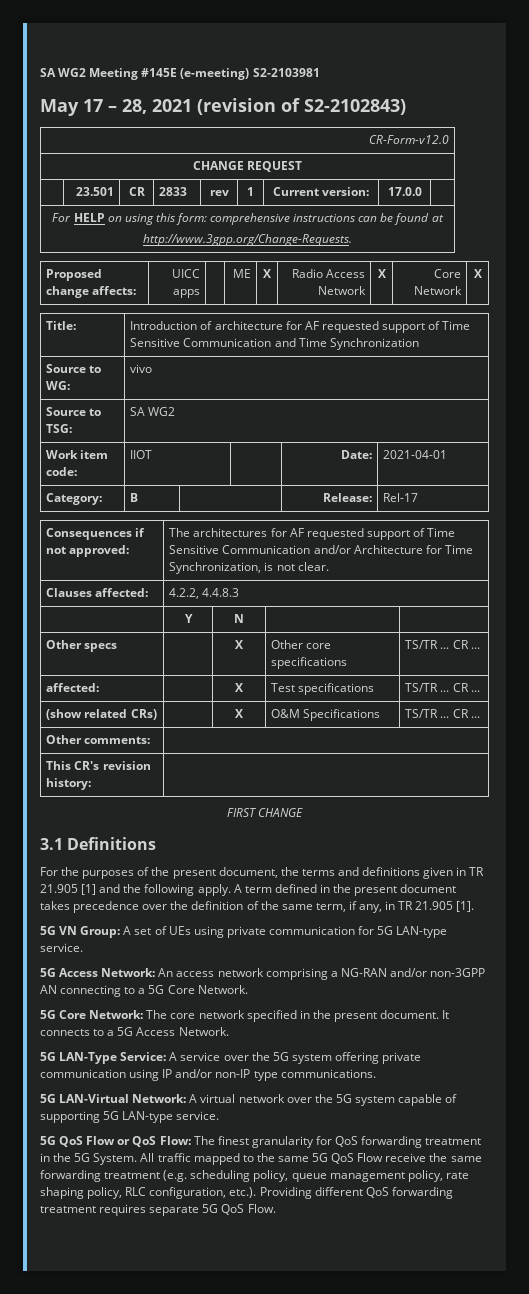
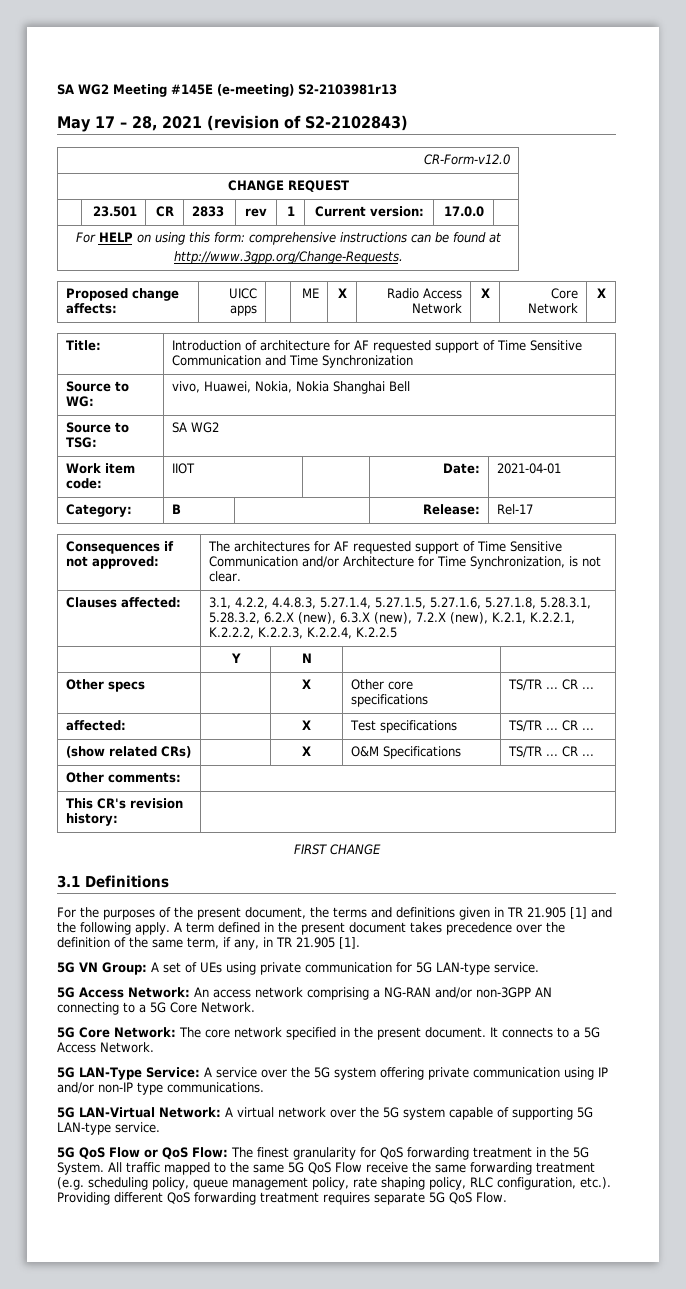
[252,68,320,77] S2-2103981 -> [298,84,397,95] S2-2103981r13
[130,364,153,373] vivo -> [172,381,411,394] vivo, Huawei, Nokia, Nokia Shanghai Bell
[169,588,240,599] 4.2.2, 4.4.8.3 -> [209,597,592,609] [209,612,576,624] [209,627,398,639] 3.1, 4.2.2, 4.4.8.3, 5.27.1.4, 5.27.1.5, 5.27.1.6, 5.27.1.8, 5.28.3.1, 5.28.3.2, 6.2.X (new), 6.3.X (new), 7.2.X (new), K.2.1, K.2.2.1, K.2.2.2, K.2.2.3, K.2.2.4, K.2.2.5

